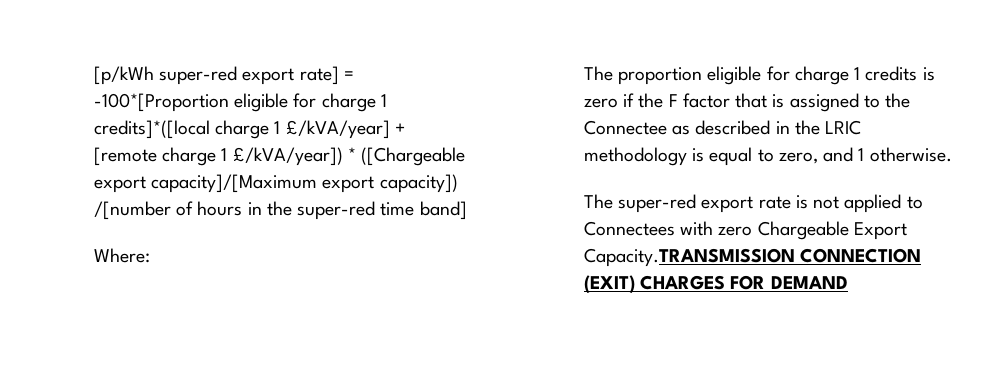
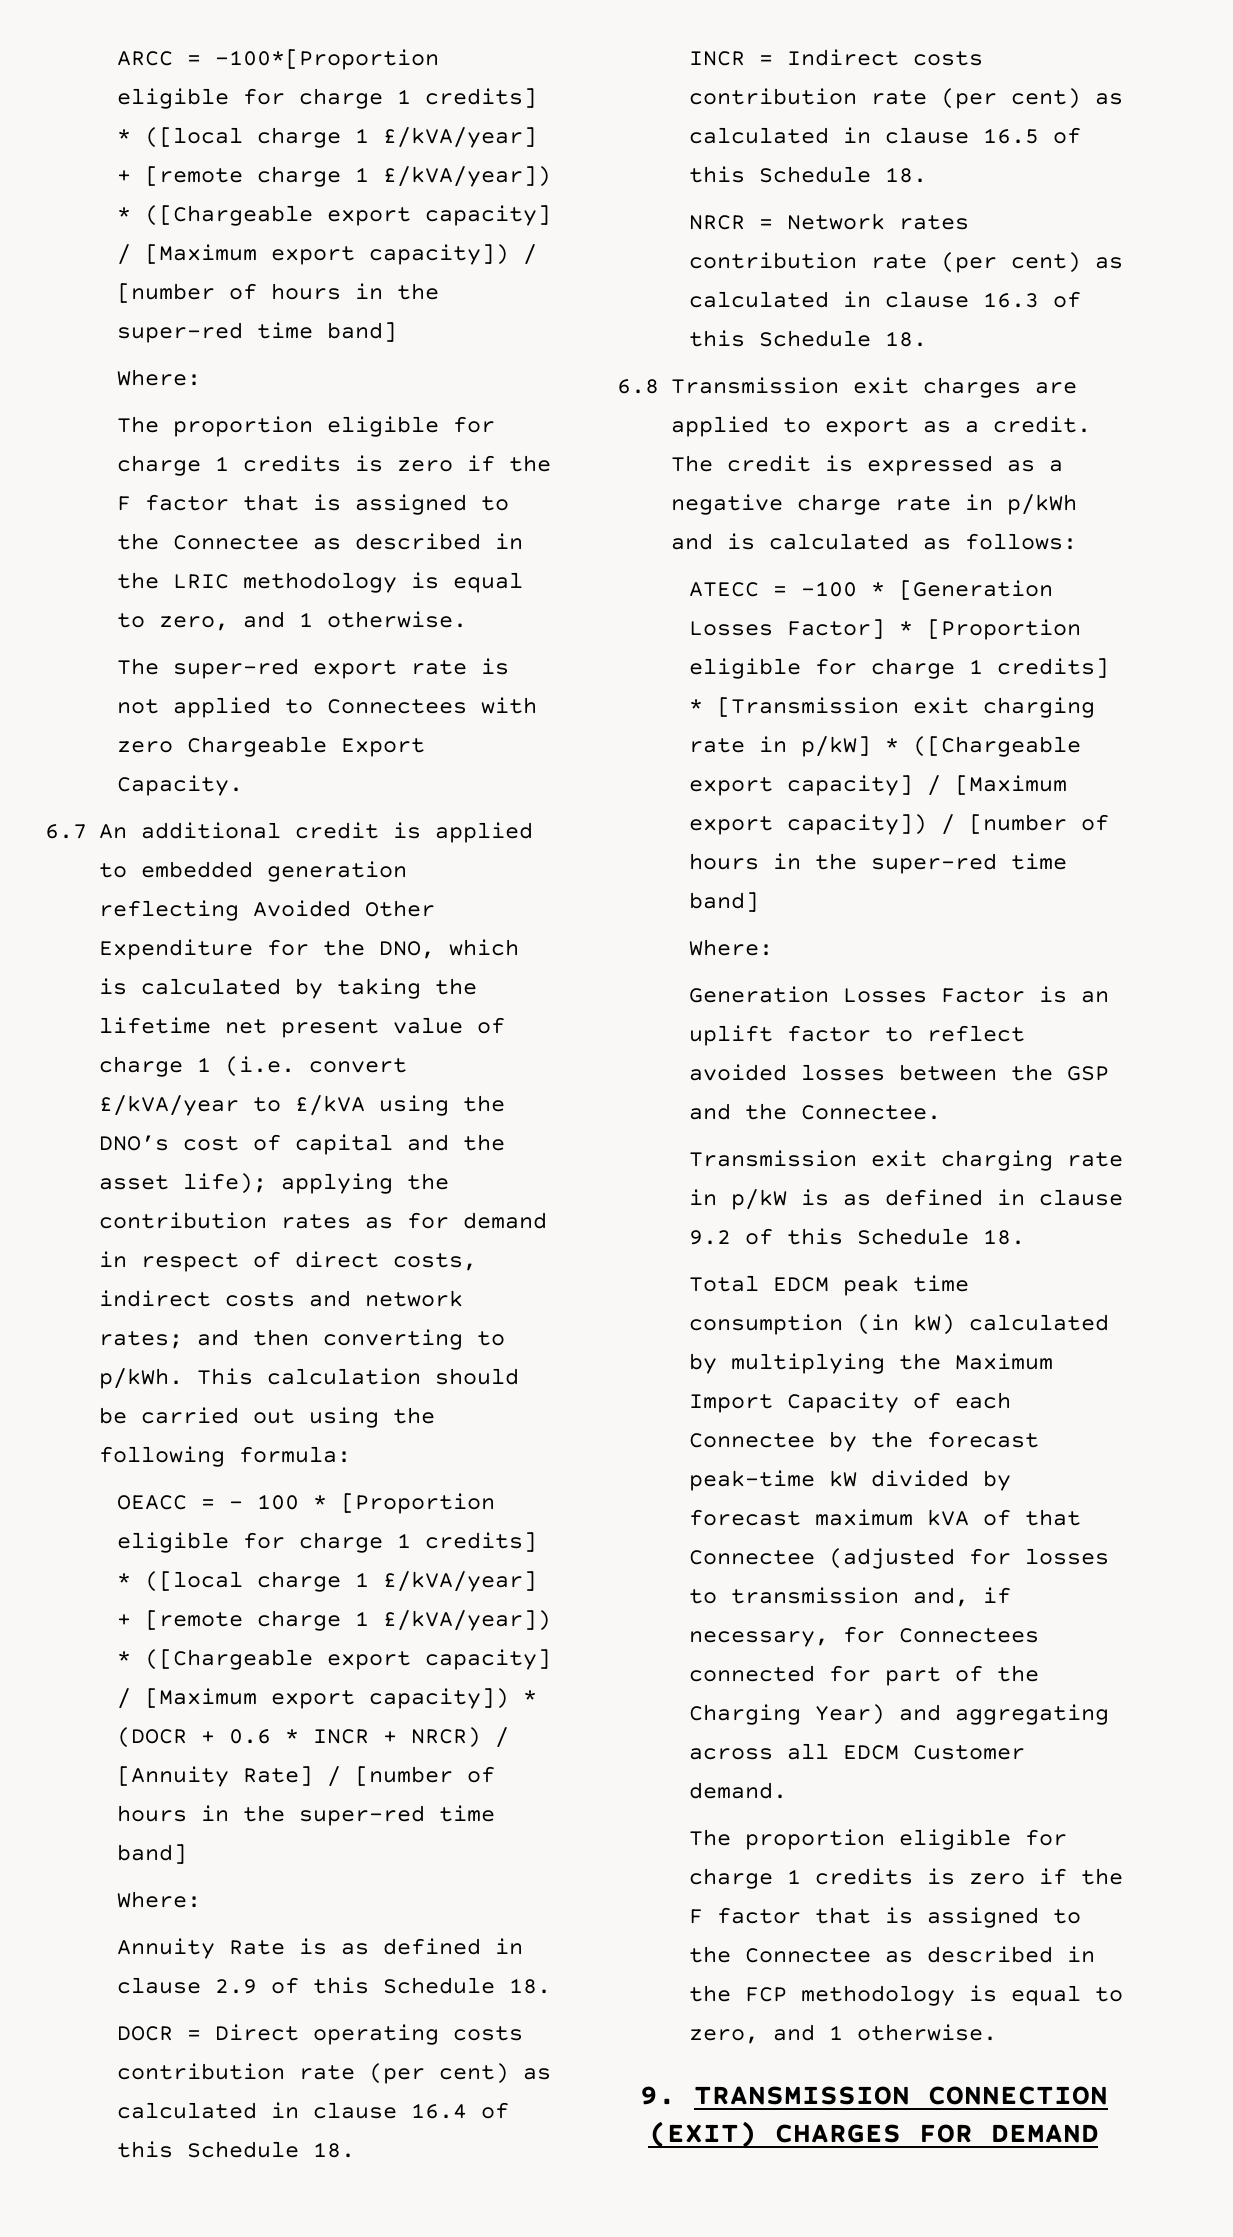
[93,66,339,85] [p/kWh super-red export rate] -> [116,51,173,66] ARCC
[93,120,210,139] credits]*([local -> [424,88,537,108] [116,127,243,148] credits] * ([local
[151,174,458,193] [93,201,171,220] capacity]/[Maximum export capacity]) /[number -> [424,205,551,226] [116,244,537,265] [116,283,215,303] capacity] / [Maximum export capacity]) / [number
[583,248,795,267] Capacity.TRANSMISSION -> [116,775,243,796] [45,822,533,843] [98,861,407,882] [98,900,435,921] [98,939,519,960] [98,978,477,999] [98,1017,505,1038] [98,1056,407,1077] [98,1095,505,1116] [98,1134,505,1155] [98,1173,449,1194] [98,1212,547,1229] [98,1251,477,1272] [98,1290,463,1307] [98,1329,505,1350] [98,1368,519,1389] [98,1407,435,1428] [98,1446,351,1467] [116,1493,495,1514] [116,1532,537,1553] [116,1571,537,1592] [116,1610,551,1631] [116,1649,551,1670] [116,1688,537,1709] [116,1727,509,1748] [116,1766,495,1787] [116,1805,495,1826] [116,1844,187,1864] [116,1891,201,1908] [116,1938,523,1959] [116,1977,551,1994] [116,2024,523,2045] [116,2063,551,2084] [116,2102,509,2119] [116,2141,355,2158] [688,49,983,66] [688,88,1123,109] [688,127,1081,144] [688,166,927,183] [688,213,969,230] [688,252,1123,273] [688,291,1081,308] [688,330,927,347] [617,377,1077,398] [670,416,1091,437] [670,455,1063,476] [670,494,1077,515] [670,533,1077,550] [688,580,1053,600] [688,619,1081,640] [688,658,1109,679] [688,697,1095,718] [688,736,1081,757] [688,775,1067,796] [688,814,1109,835] [688,853,1067,874] [688,892,759,912] [688,939,773,956] [688,986,1109,1003] [688,1025,1025,1046] [688,1064,1109,1081] [688,1103,941,1120] [688,1150,1123,1171] [688,1189,1123,1210] [688,1228,1025,1245] [688,1275,969,1296] [688,1314,1109,1335] [688,1353,1053,1374] [688,1392,1011,1413] [688,1431,1039,1452] [688,1470,1011,1491] [688,1509,1081,1526] [688,1548,1109,1569] [688,1587,1011,1607] [688,1626,1039,1647] [688,1665,1039,1686] [688,1704,1109,1725] [688,1743,1025,1760] [688,1782,787,1799] [688,1829,1067,1850] [688,1868,1123,1889] [688,1907,1081,1928] [688,1946,1095,1963] [688,1985,1123,2006] [688,2024,997,2044] [639,2086,910,2105] Capacity. // 6.7 An additional credit is applied to embedded generation reflecting Avoided Other Expenditure for the DNO, which is calculated by taking the lifetime net present value of charge 1 (i.e. convert £/kVA/year to £/kVA using the DNO’s cost of capital and the asset life); applying the contribution rates as for demand in respect of direct costs, indirect costs and network rates; and then converting to p/kWh. This calculation should be carried out using the following formula: // OEACC = - 100 * [Proportion eligible for charge 1 credits] * ([local charge 1 £/kVA/year] + [remote charge 1 £/kVA/year]) * ([Chargeable export capacity] / [Maximum export capacity]) * (DOCR + 0.6 * INCR + NRCR) / [Annuity Rate] / [number of hours in the super-red time band] // Where: // Annuity Rate is as defined in clause 2.9 of this Schedule 18. // DOCR = Direct operating costs contribution rate (per cent) as calculated in clause 16.4 of this Schedule 18. // INCR = Indirect costs contribution rate (per cent) as calculated in clause 16.5 of this Schedule 18. // NRCR = Network rates contribution rate (per cent) as calculated in clause 16.3 of this Schedule 18. // 6.8 Transmission exit charges are applied to export as a credit. The credit is expressed as a negative charge rate in p/kWh and is calculated as follows: // ATECC = -100 * [Generation Losses Factor] * [Proportion eligible for charge 1 credits] * [Transmission exit charging rate in p/kW] * ([Chargeable export capacity] / [Maximum export capacity]) / [number of hours in the super-red time band] // Where: // Generation Losses Factor is an uplift factor to reflect avoided losses between the GSP and the Connectee. // Transmission exit charging rate in p/kW is as defined in clause 9.2 of this Schedule 18. // Total EDCM peak time consumption (in kW) calculated by multiplying the Maximum Import Capacity of each Connectee by the forecast peak-time kW divided by forecast maximum kVA of that Connectee (adjusted for losses to transmission and, if necessary, for Connectees connected for part of the Charging Year) and aggregating across all EDCM Customer demand. // The proportion eligible for charge 1 credits is zero if the F factor that is assigned to the Connectee as described in the FCP methodology is equal to zero, and 1 otherwise. // 9. TRANSMISSION

